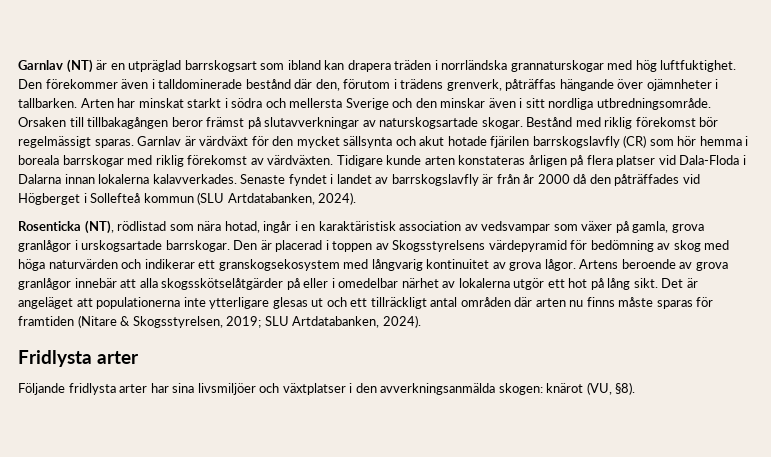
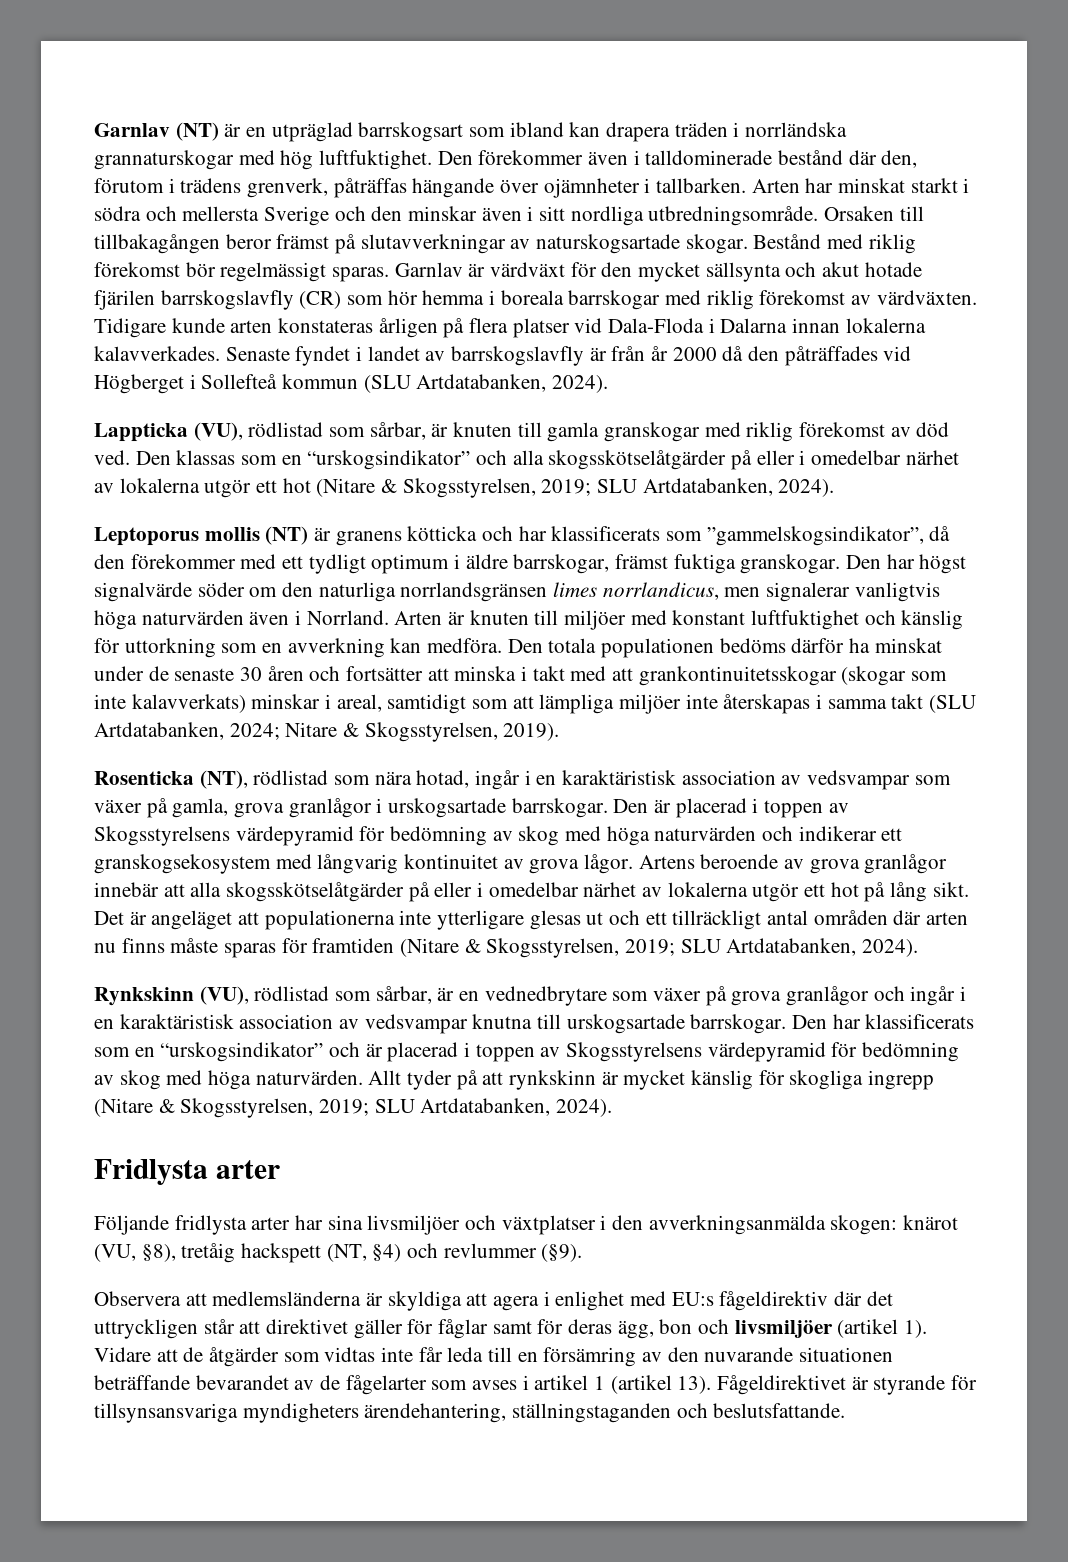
(357, 198) none -> [94,422,950,442] [94,450,959,470] [94,478,835,498] [94,526,951,546] [94,554,967,574] [94,582,940,602] [94,610,964,630] [94,638,942,658] [94,666,948,686] [94,694,977,714] [94,722,560,742] // Lappticka (VU), rödlistad som sårbar, är knuten till gamla granskogar med riklig förekomst av död ved. Den klassas som en “urskogsindikator” och alla skogsskötselåtgärder på eller i omedelbar närhet av lokalerna utgör ett hot (Nitare & Skogsstyrelsen, 2019; SLU Artdatabanken, 2024). // Leptoporus mollis (NT) är granens kötticka och har klassificerats som ”gammelskogsindikator”, då den förekommer med ett tydligt optimum i äldre barrskogar, främst fuktiga granskogar. Den har högst signalvärde söder om den naturliga norrlandsgränsen limes norrlandicus, men signalerar vanligtvis höga naturvärden även i Norrland. Arten är knuten till miljöer med konstant luftfuktighet och känslig för uttorkning som en avverkning kan medföra. Den totala populationen bedöms därför ha minskat under de senaste 30 åren och fortsätter att minska i takt med att grankontinuitetsskogar (skogar som inte kalavverkats) minskar i areal, samtidigt som att lämpliga miljöer inte återskapas i samma takt (SLU Artdatabanken, 2024; Nitare & Skogsstyrelsen, 2019).
(421, 321) none -> [94,986,967,1006] [94,1014,975,1034] [94,1042,960,1062] [94,1070,935,1090] [94,1098,613,1118] // Rynkskinn (VU), rödlistad som sårbar, är en vednedbrytare som växer på grova granlågor och ingår i en karaktäristisk association av vedsvampar knutna till urskogsartade barrskogar. Den har klassificerats som en “urskogsindikator” och är placerad i toppen av Skogsstyrelsens värdepyramid för bedömning av skog med höga naturvärden. Allt tyder på att rynkskinn är mycket känslig för skogliga ingrepp (Nitare & Skogsstyrelsen, 2019; SLU Artdatabanken, 2024).
[615,382,636,395] §8). -> [141,1243,583,1263] [94,1291,893,1311] [94,1319,928,1339] [94,1347,894,1367] [94,1375,978,1395] [94,1403,846,1423] §8), tretåig hackspett (NT, §4) och revlummer (§9). // Observera att medlemsländerna är skyldiga att agera i enlighet med EU:s fågeldirektiv där det uttryckligen står att direktivet gäller för fåglar samt för deras ägg, bon och livsmiljöer (artikel 1). Vidare att de åtgärder som vidtas inte får leda till en försämring av den nuvarande situationen beträffande bevarandet av de fågelarter som avses i artikel 1 (artikel 13). Fågeldirektivet är styrande för tillsynsansvariga myndigheters ärendehantering, ställningstaganden och beslutsfattande.

